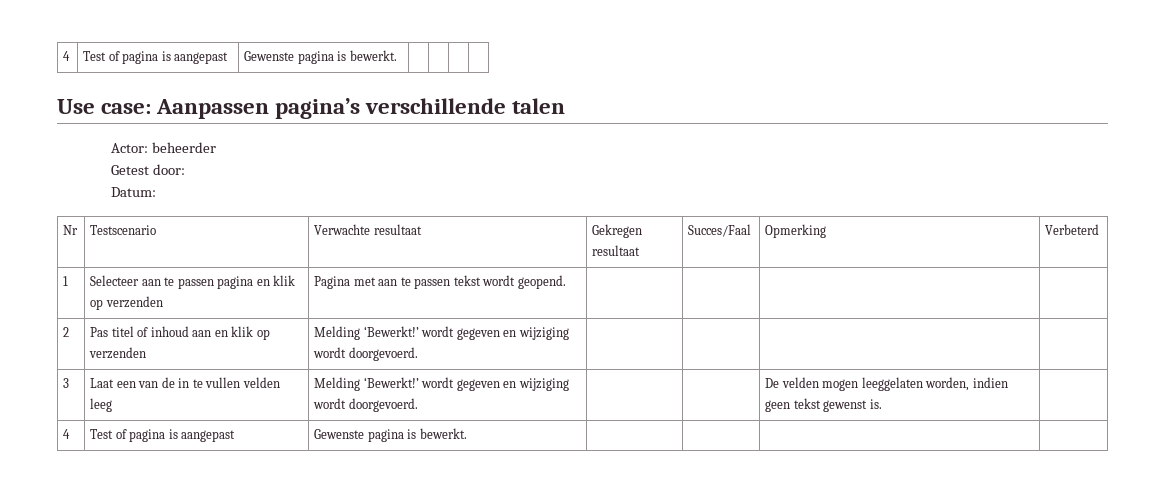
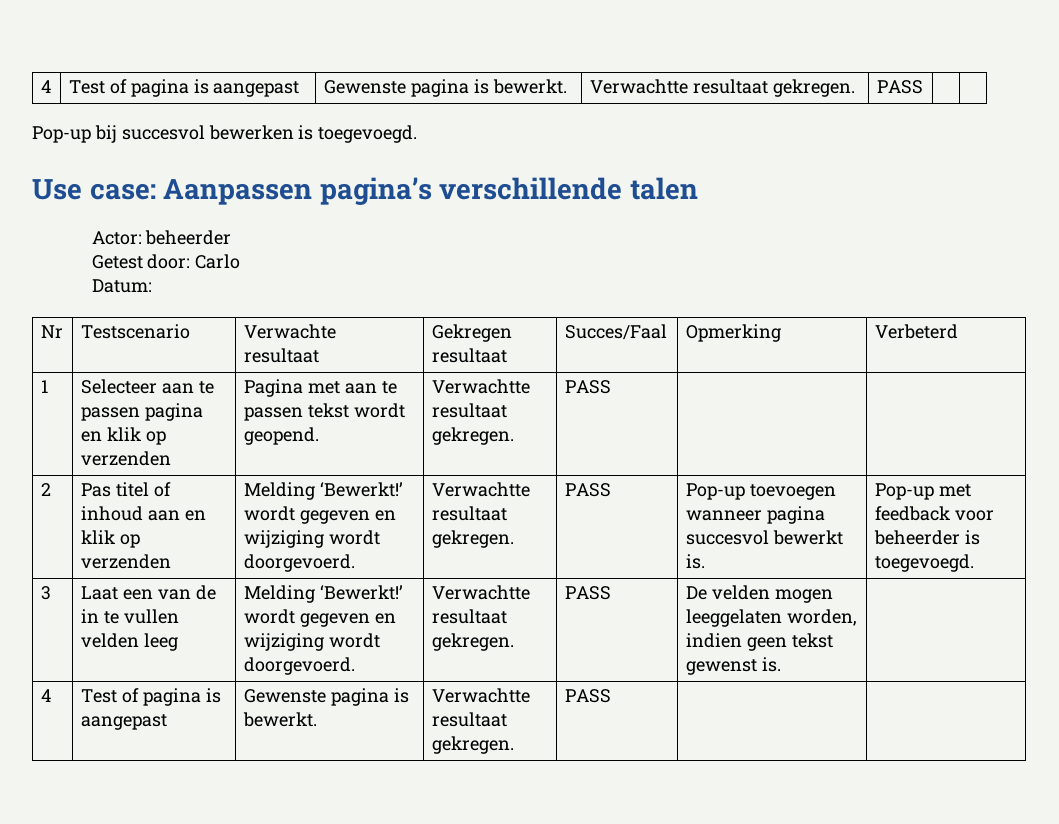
(397, 55) | | | -> [589,79,855,97] [876,80,923,94] [32,125,418,143] Verwachtte resultaat gekregen. | PASS | | // Pop-up bij succesvol bewerken is toegevoegd.
(186, 169) none -> [195,254,241,269] Carlo
(566, 282) | -> [431,379,530,394] [431,403,507,418] [431,427,514,445] [564,380,611,394] Verwachtte resultaat gekregen. | PASS
(418, 354) | | | -> [431,482,530,497] [431,506,507,521] [431,530,514,548] [564,483,611,497] [685,483,836,500] [685,506,825,524] [685,530,843,545] [685,554,705,569] [874,483,971,500] [874,506,994,521] [873,530,980,545] [874,554,974,572] Verwachtte resultaat gekregen. | PASS | Pop-up toevoegen wanneer pagina succesvol bewerkt is. | Pop-up met feedback voor beheerder is toegevoegd.
(418, 405) | -> [431,585,530,600] [431,609,507,624] [431,633,514,651] [564,586,611,600] Verwachtte resultaat gekregen. | PASS
(467, 433) | -> [431,688,530,703] [431,712,507,727] [431,736,514,754] [564,689,611,703] Verwachtte resultaat gekregen. | PASS

